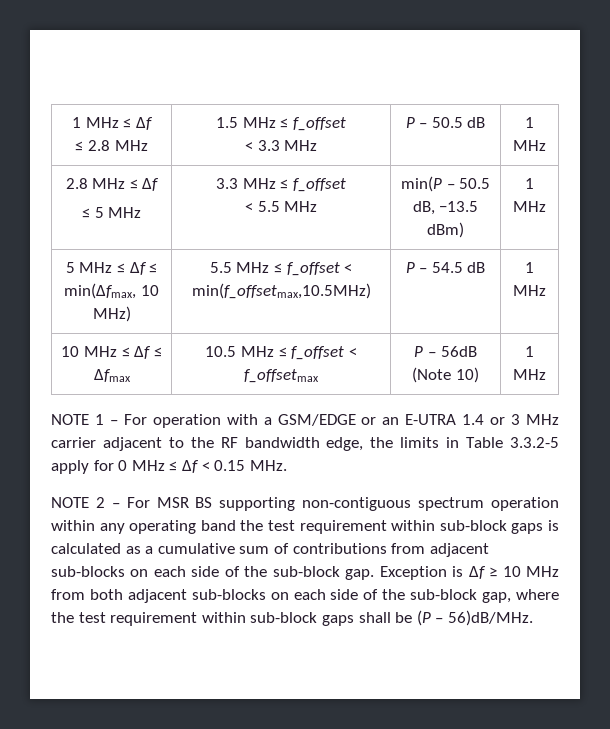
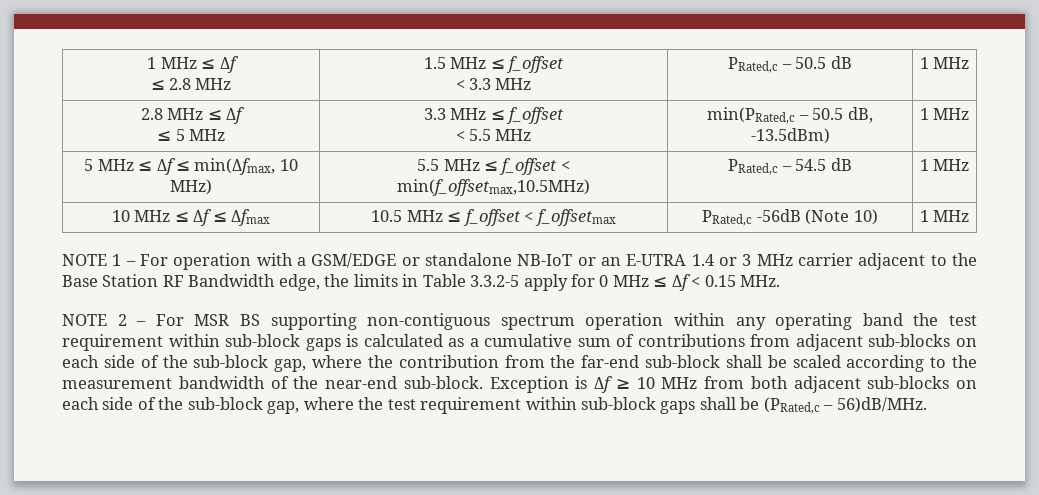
[405,117,415,128] P -> [728,57,779,73] PRated,c
[400,176,442,192] min(P -> [707,107,796,124] min(PRated,c
[439,201,479,212] [427,222,464,238] −13.5 dBm) -> [750,128,830,144] -13.5dBm)
[405,262,415,273] P -> [728,159,779,175] PRated,c
[414,346,477,357] P – 56dB -> [702,209,801,226] PRated,c -56dB
(377, 421) none -> [425,253,596,266] standalone NB-IoT or
[220,437,320,448] RF bandwidth -> [62,274,276,287] Base Station RF Bandwidth
[345,569,375,580] gap. -> [274,355,978,372] [62,376,483,389] gap, where the contribution from the far-end sub-block shall be scaled according to the measurement bandwidth of the near-end sub-block.
[416,610,431,626] (P -> [763,397,820,414] (PRated,c

